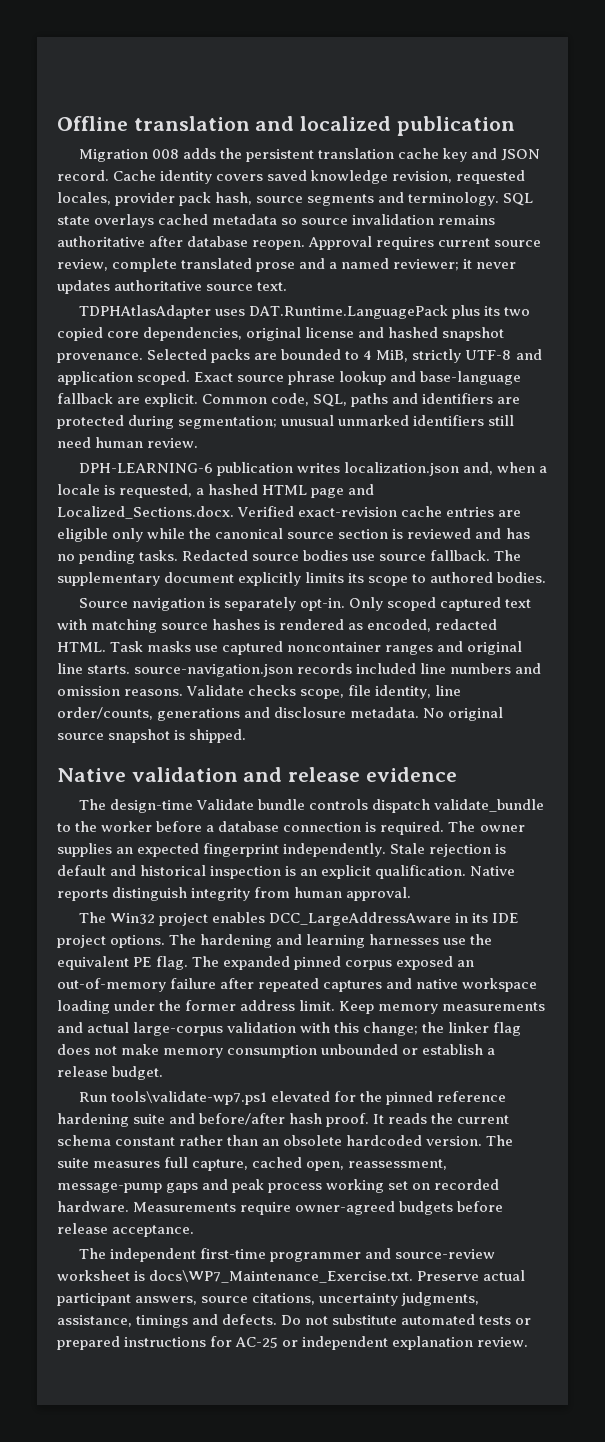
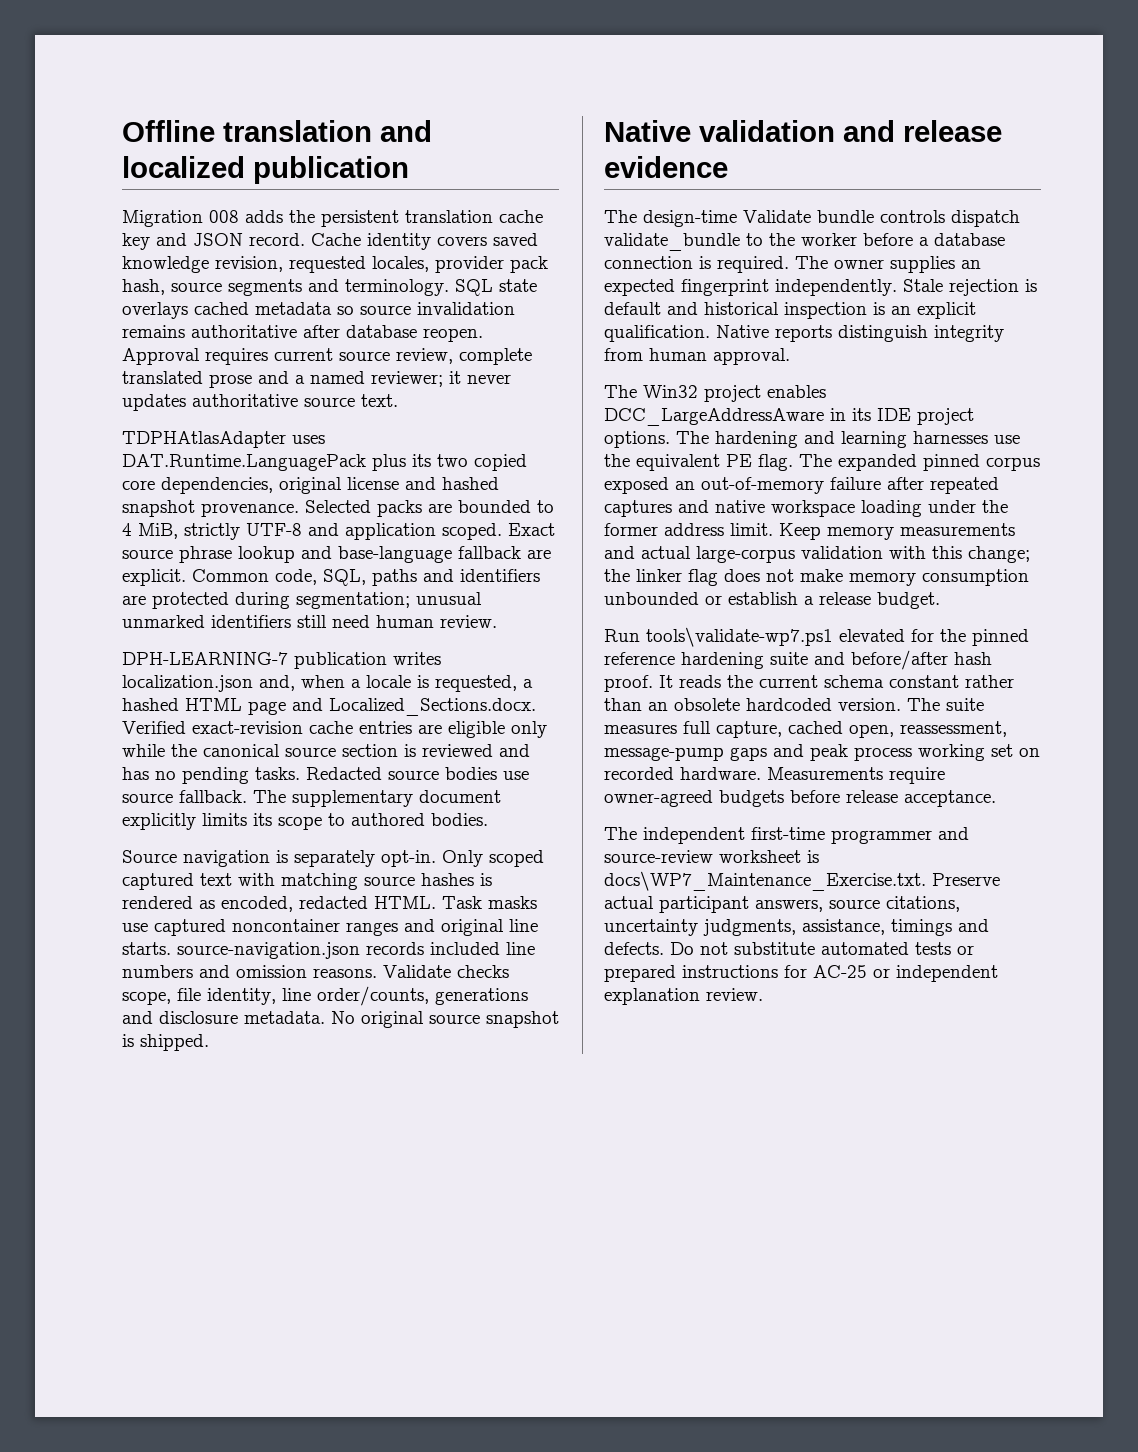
[78,463,213,473] DPH-LEARNING-6 -> [122,652,288,665] DPH-LEARNING-7

